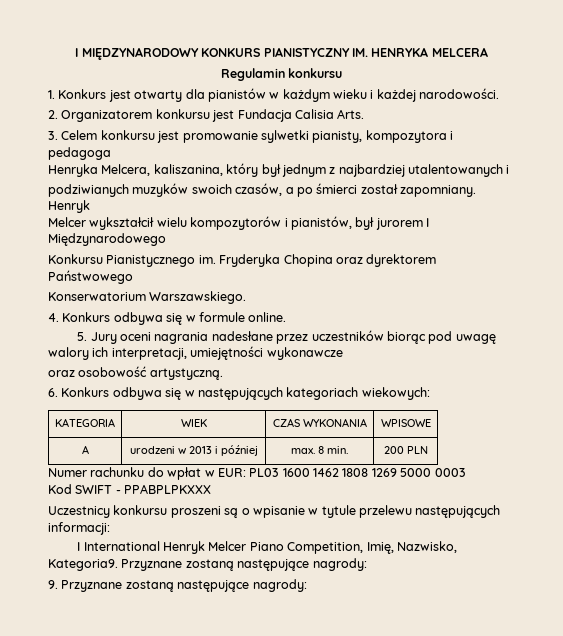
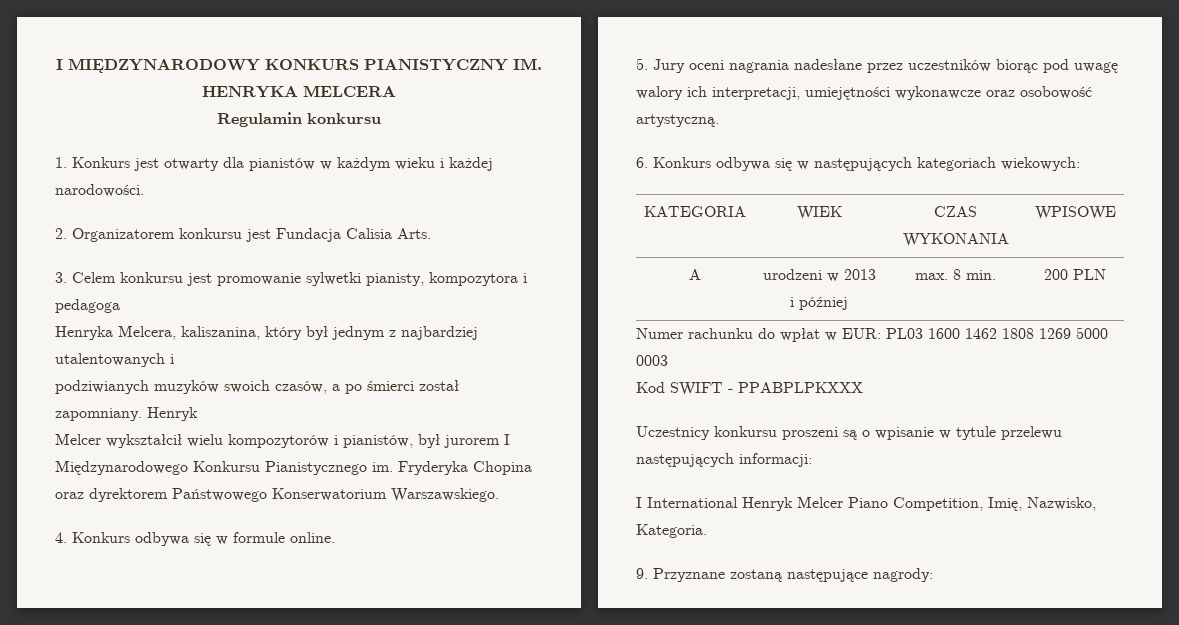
(166, 239) // -> (188, 467) none
(133, 277) // -> (267, 495) none
(343, 353) // -> (981, 93) none
[48,558,367,571] Kategoria9. Przyznane zostaną następujące nagrody: -> [636,524,707,538] Kategoria.

